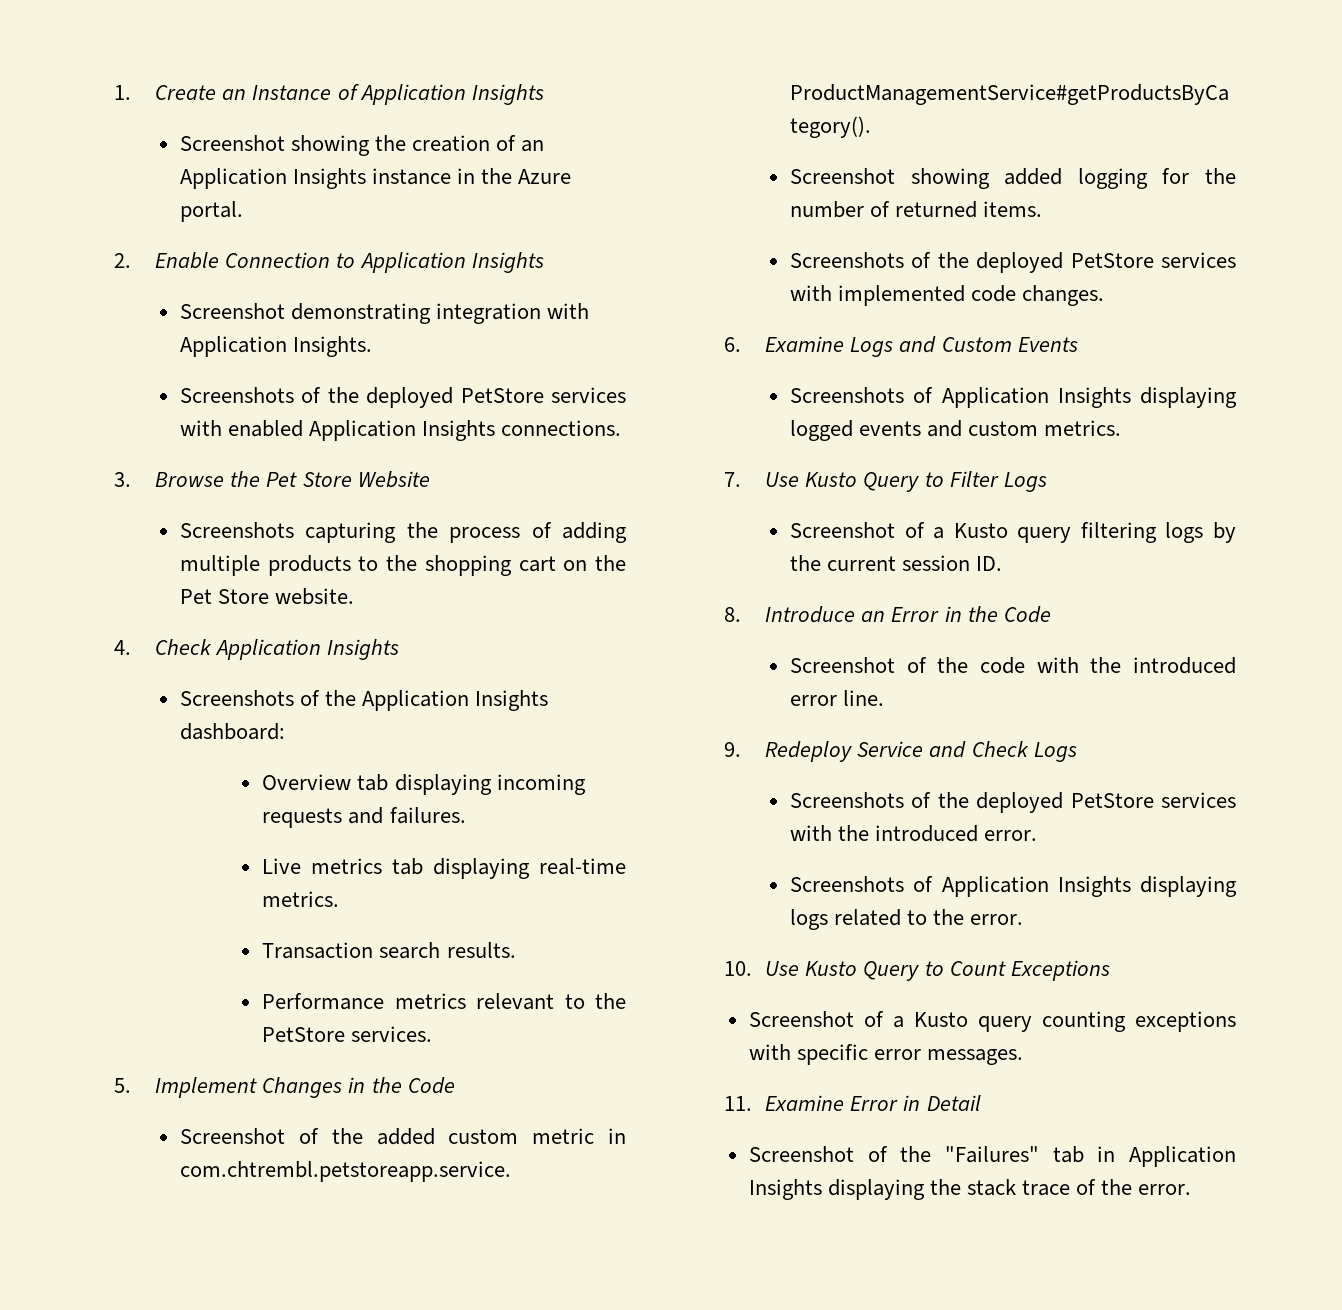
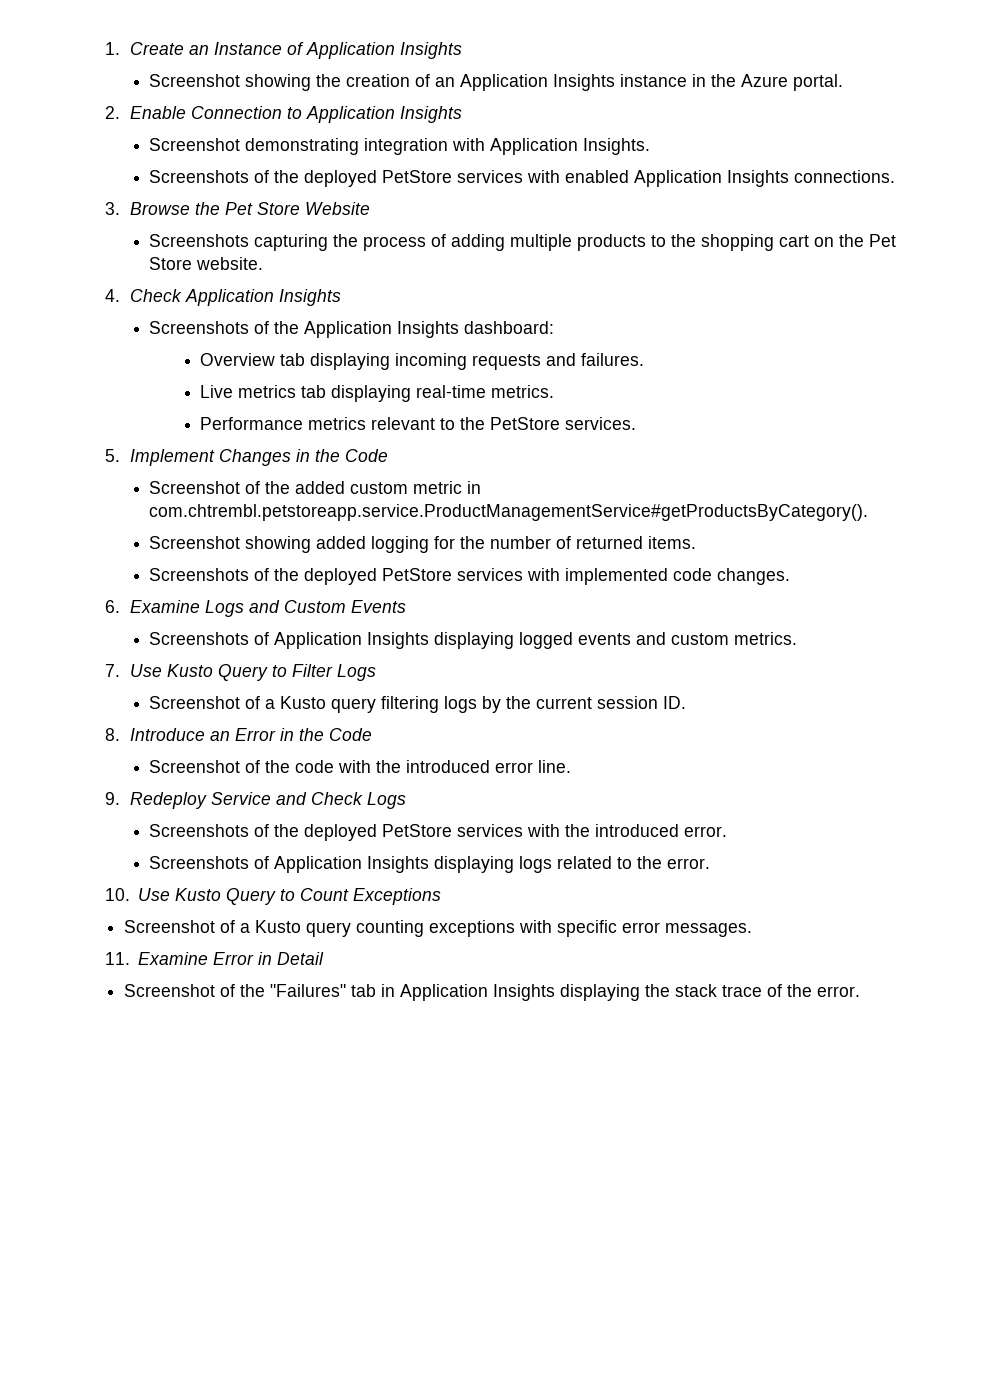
[262,942,516,959] // Transaction search results. -> (555, 391) none

